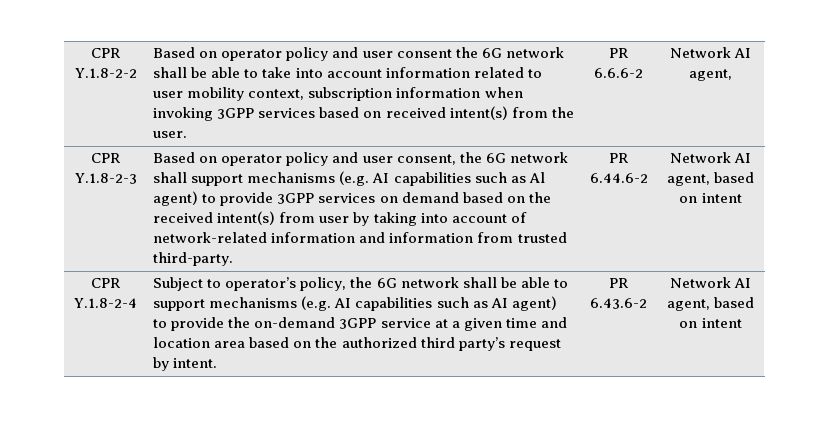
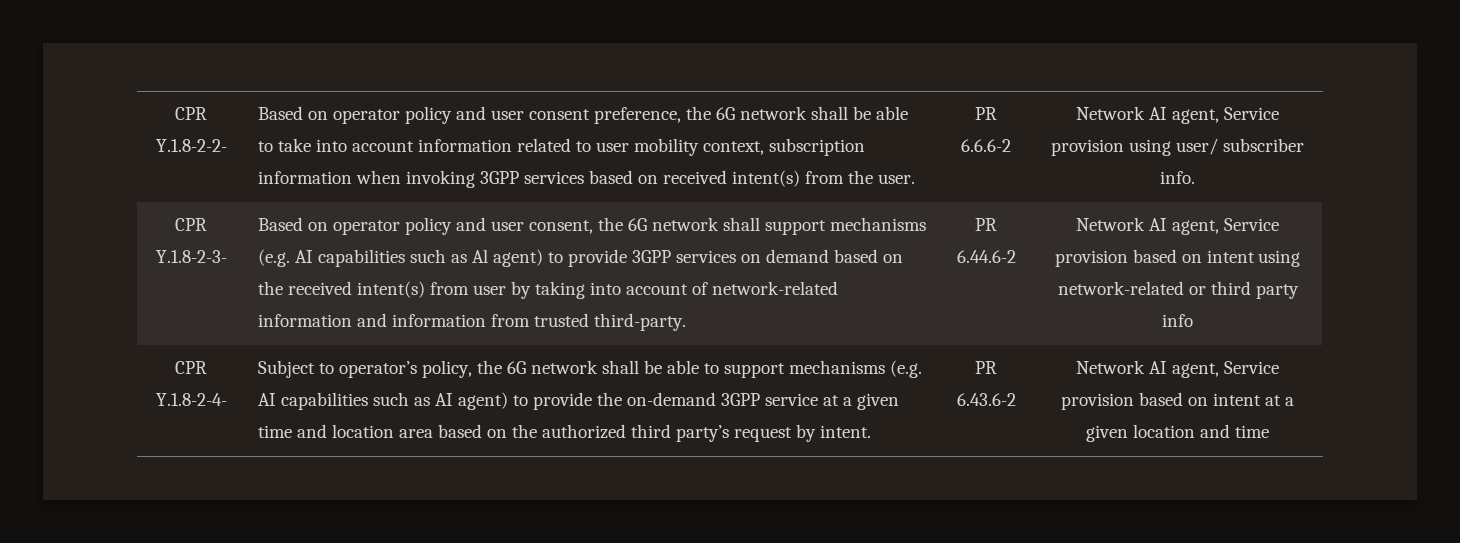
[90,48,121,58] [74,68,137,78] CPR Y.1.8-2-2 -> [175,107,207,120] [155,139,227,152] CPR Y.1.8-2-2-
(452, 53) none -> [593,107,681,124] preference,
[90,153,121,163] [74,173,137,184] // CPR Y.1.8-2-3 -> [1223,107,1279,120] [1051,138,1304,156] [1160,171,1195,184] [175,218,207,231] [155,250,227,263] Service provision using user/ subscriber info. // CPR Y.1.8-2-3-
[714,172,755,183] [679,193,742,203] [90,278,121,288] [74,298,137,308] based on intent // CPR Y.1.8-2-4 -> [1223,218,1279,231] [1054,249,1301,267] [1057,281,1299,299] [1162,314,1193,327] [175,361,207,374] [155,393,227,406] Service provision based on intent using network-related or third party info // CPR Y.1.8-2-4-
[714,297,755,308] [679,318,742,328] based on intent -> [1223,361,1279,374] [1061,392,1294,410] [1086,424,1269,442] Service provision based on intent at a given location and time

